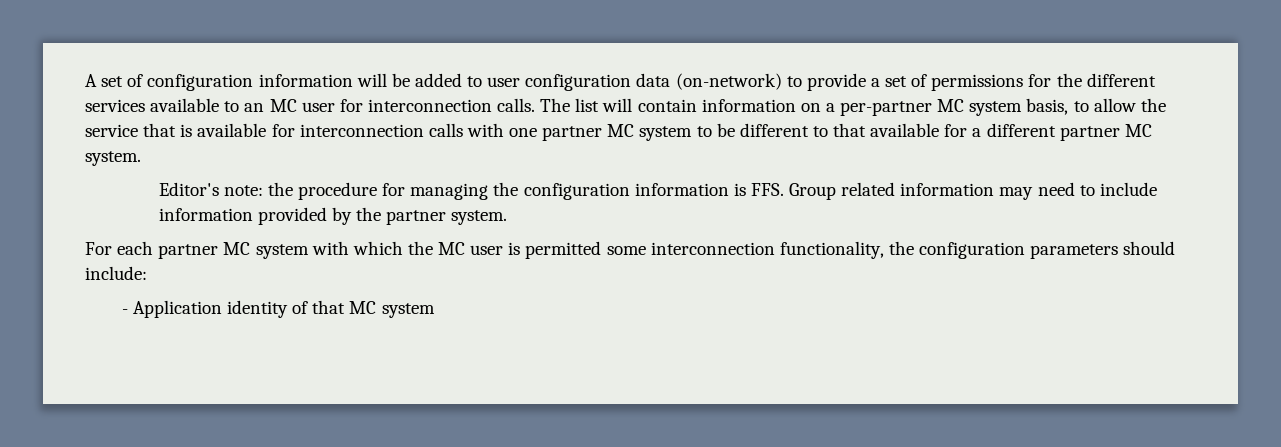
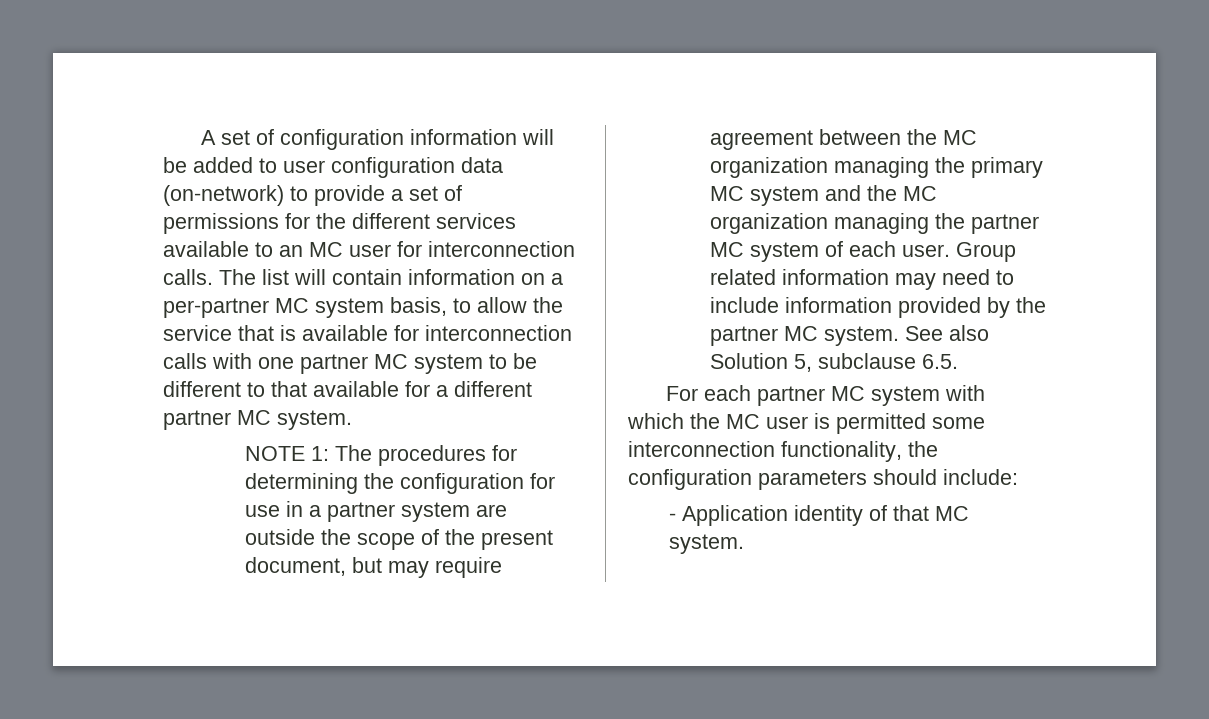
[158,182,784,200] Editor's note: the procedure for managing the configuration information is FFS. -> [244,445,517,466] [244,473,555,494] [244,501,507,522] [244,529,553,550] [244,557,502,578] [709,129,977,150] [709,157,1043,178] [709,185,937,206] [709,213,1039,234] [709,241,950,262] NOTE 1: The procedures for determining the configuration for use in a partner system are outside the scope of the present document, but may require agreement between the MC organization managing the primary MC system and the MC organization managing the partner MC system of each user.
[451,210,508,225] system. -> [783,325,989,346] [709,353,958,372] MC system. See also Solution 5, subclause 6.5.
[381,303,435,318] system -> [668,534,744,554] system.

